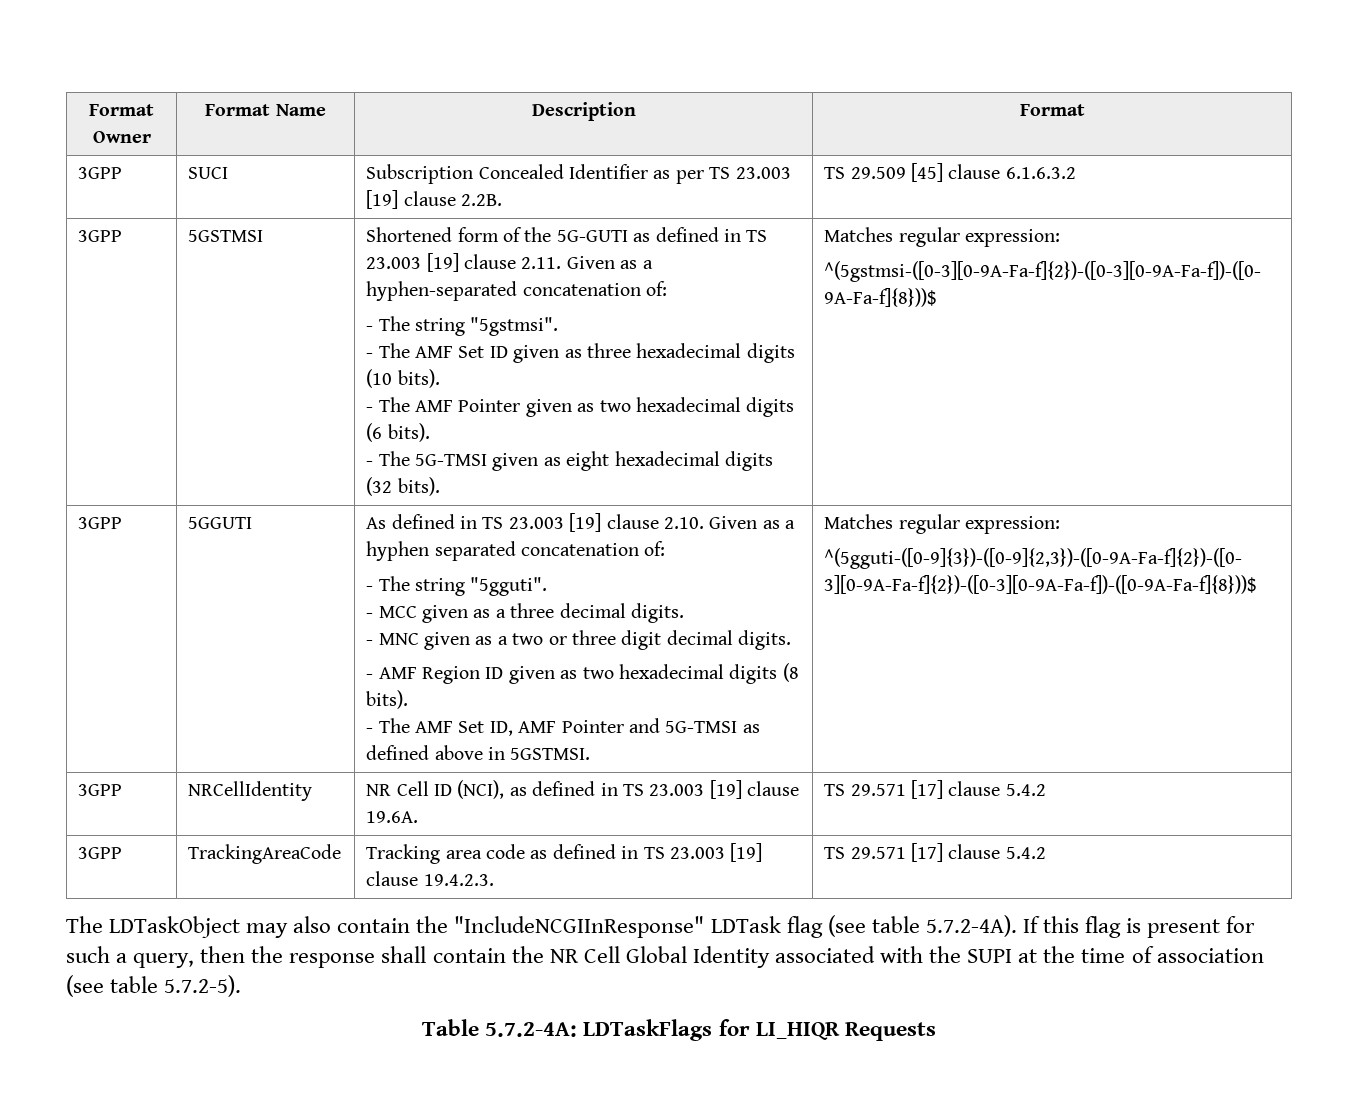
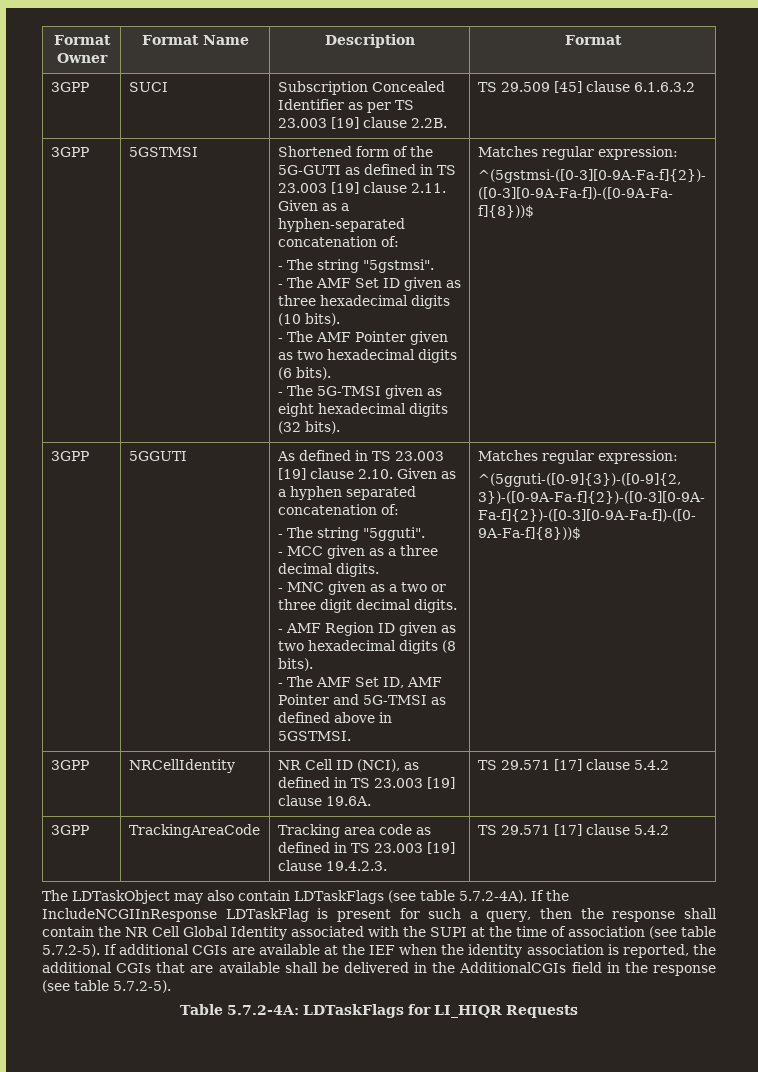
[416,916,823,938] the "IncludeNCGIInResponse" LDTask flag -> [293,890,384,904] LDTaskFlags
[1042,916,1122,938] this flag -> [545,890,569,901] [42,908,309,922] the IncludeNCGIInResponse LDTaskFlag
(242, 986) none -> [104,944,716,958] [42,962,716,976] [42,980,171,993] If additional CGIs are available at the IEF when the identity association is reported, the additional CGIs that are available shall be delivered in the AdditionalCGIs field in the response (see table 5.7.2-5).

